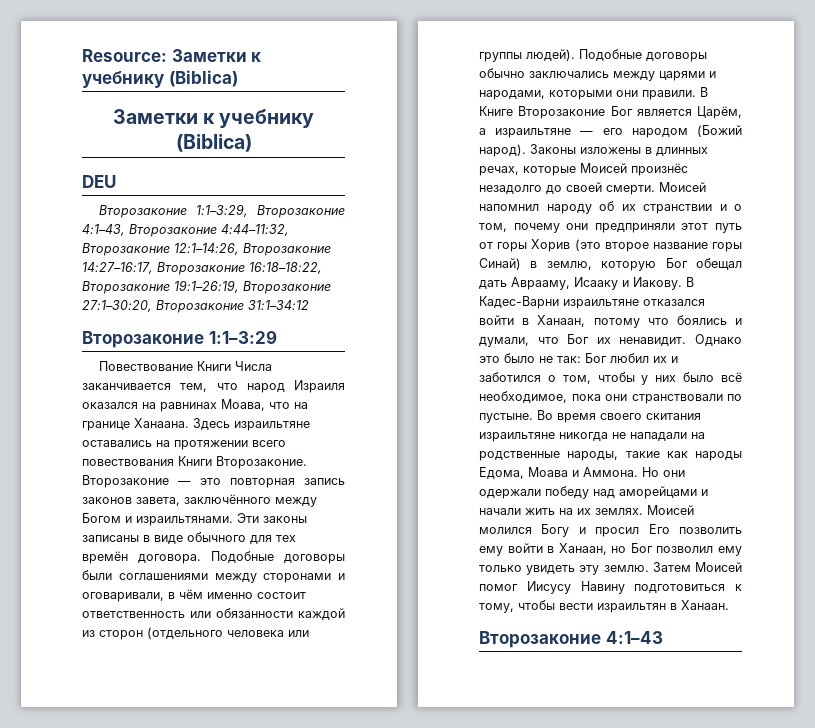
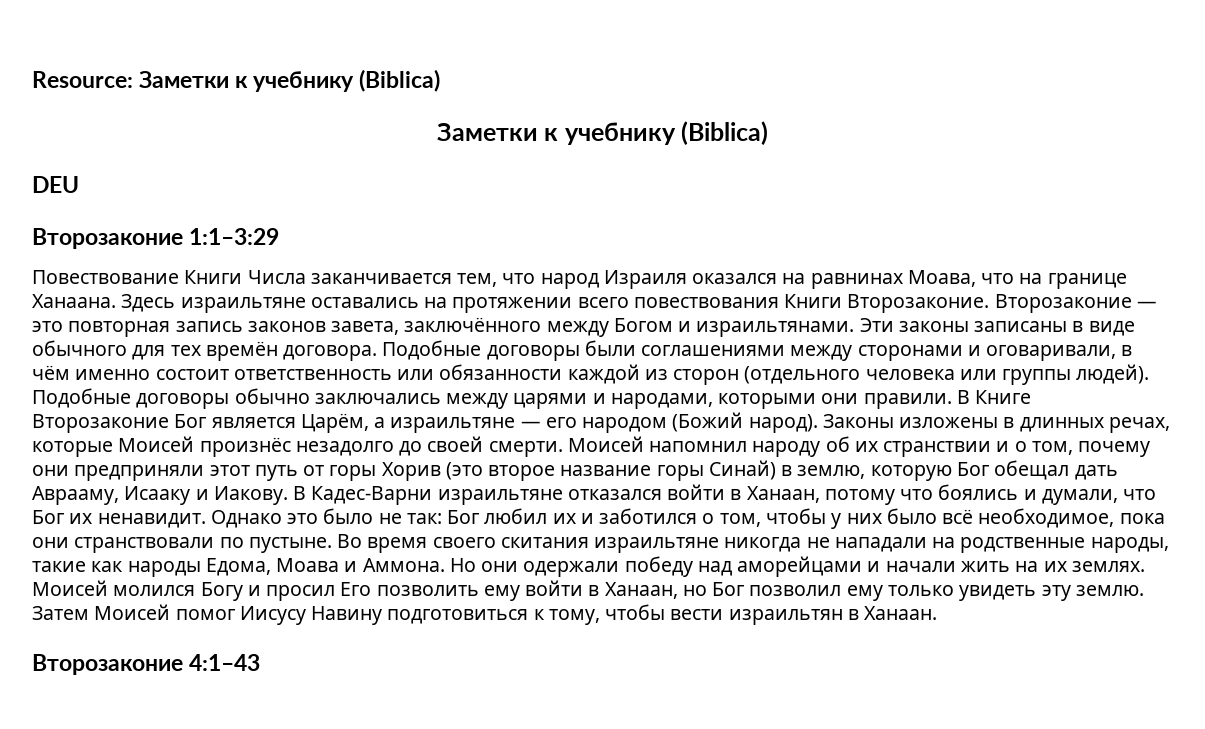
[99,204,345,218] [82,224,289,237] [82,243,331,256] [82,262,322,275] [82,280,331,294] [82,300,309,313] // Второзаконие 1:1–3:29, Второзаконие 4:1–43, Второзаконие 4:44–11:32, Второзаконие 12:1–14:26, Второзаконие 14:27–16:17, Второзаконие 16:18–18:22, Второзаконие 19:1–26:19, Второзаконие 27:1–30:20, Второзаконие 31:1–34:12 -> (79, 184) none

